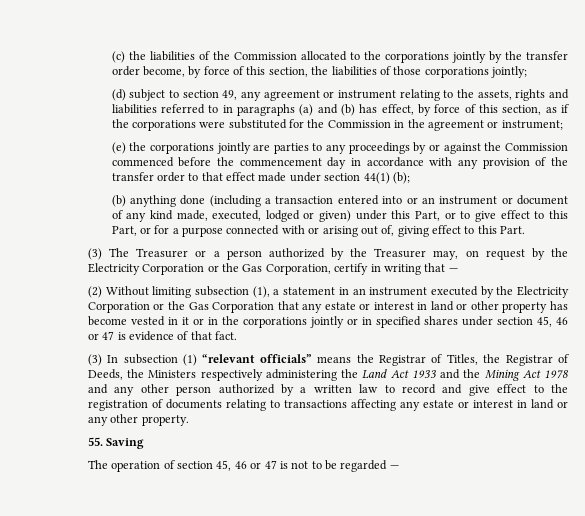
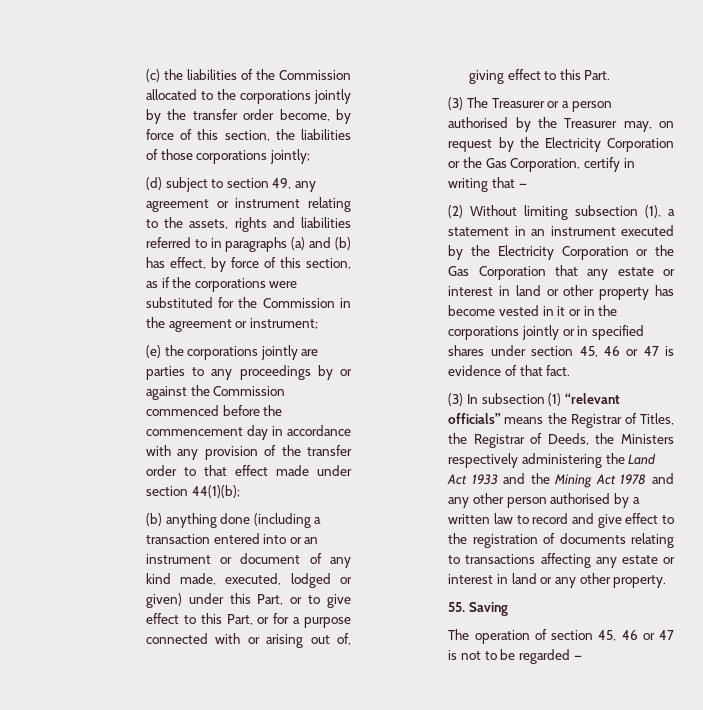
[363,172,410,184] 44(1) (b); -> [191,485,240,498] 44(1)(b);
[268,248,325,258] authorized -> [448,117,509,128] authorised
[218,384,275,394] authorized -> [550,493,611,504] authorised

